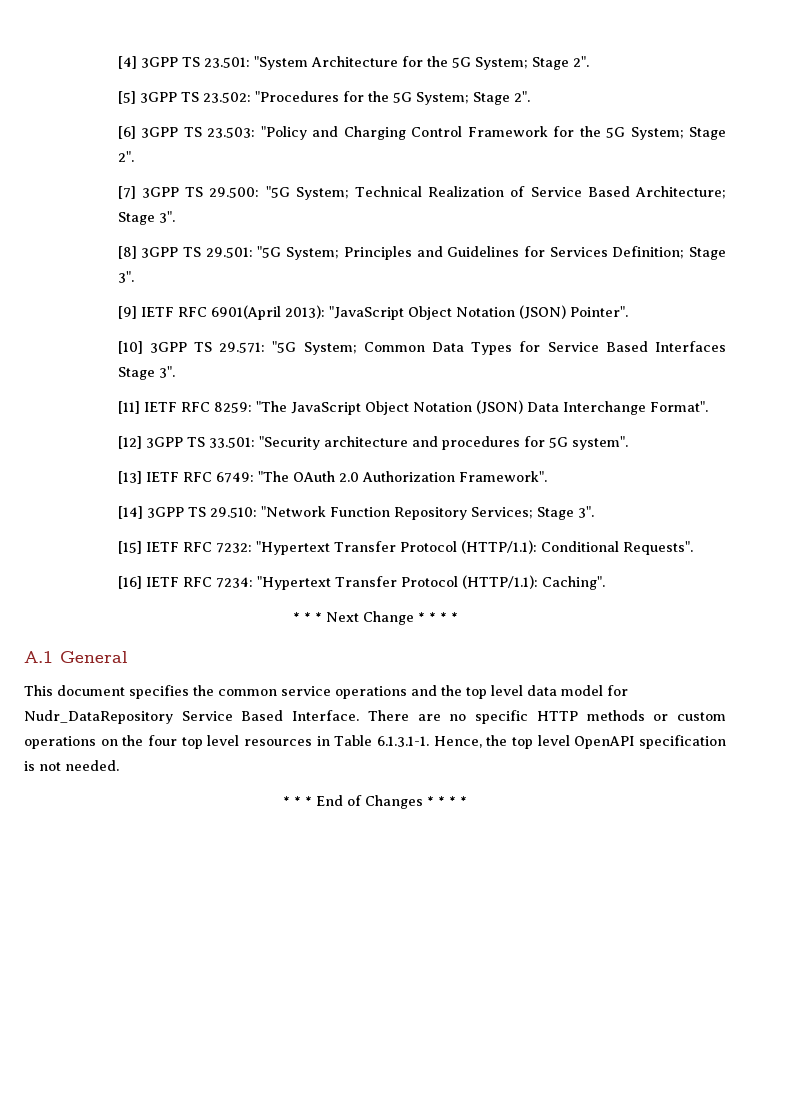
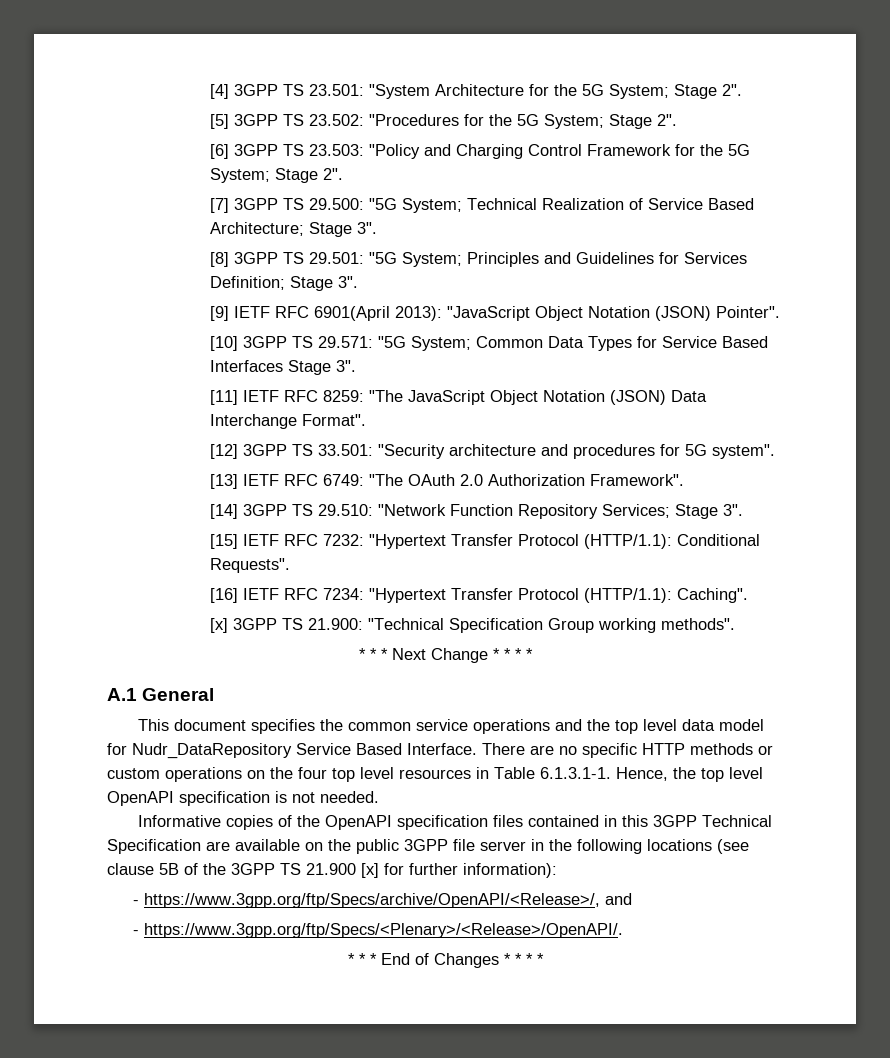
(605, 583) none -> [209,618,735,633] // [x] 3GPP TS 21.900: "Technical Specification Group working methods".
(119, 765) none -> [137,815,772,830] [107,839,749,854] [107,863,557,878] [132,893,632,908] [132,923,623,938] // Informative copies of the OpenAPI specification files contained in this 3GPP Technical Specification are available on the public 3GPP file server in the following locations (see clause 5B of the 3GPP TS 21.900 [x] for further information): // - https://www.3gpp.org/ftp/Specs/archive/OpenAPI/<Release>/, and // - https://www.3gpp.org/ftp/Specs/<Plenary>/<Release>/OpenAPI/.

